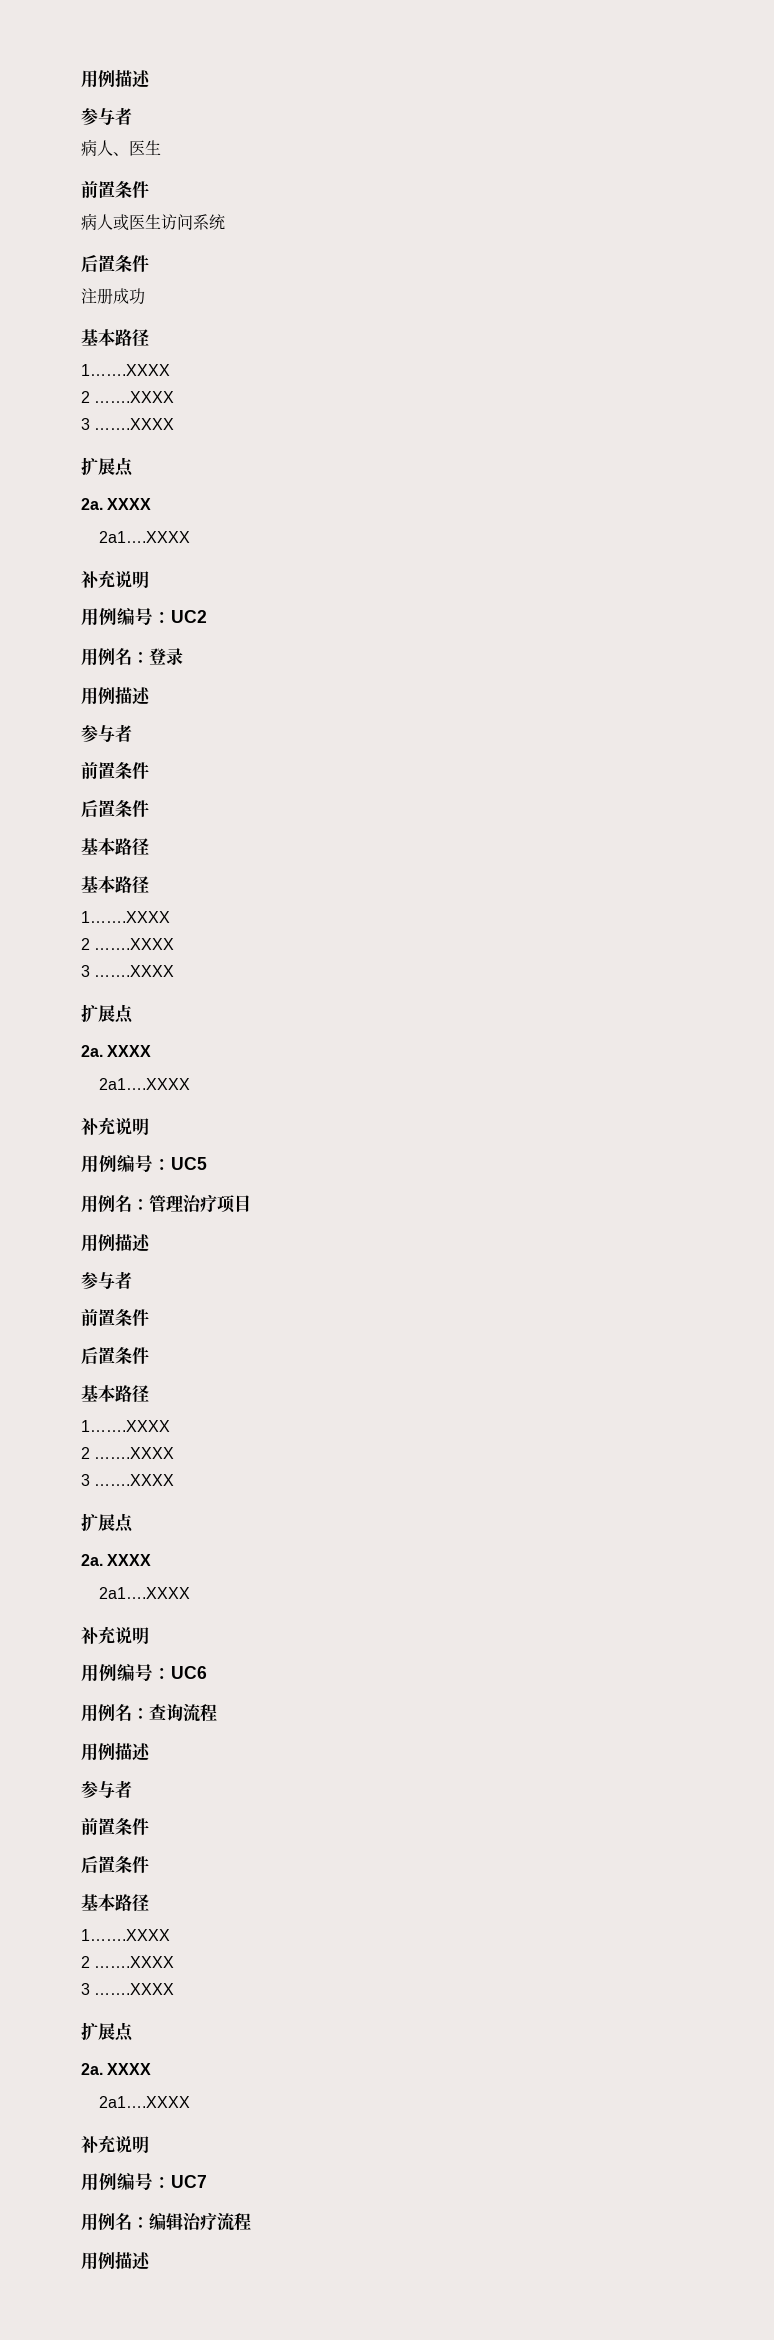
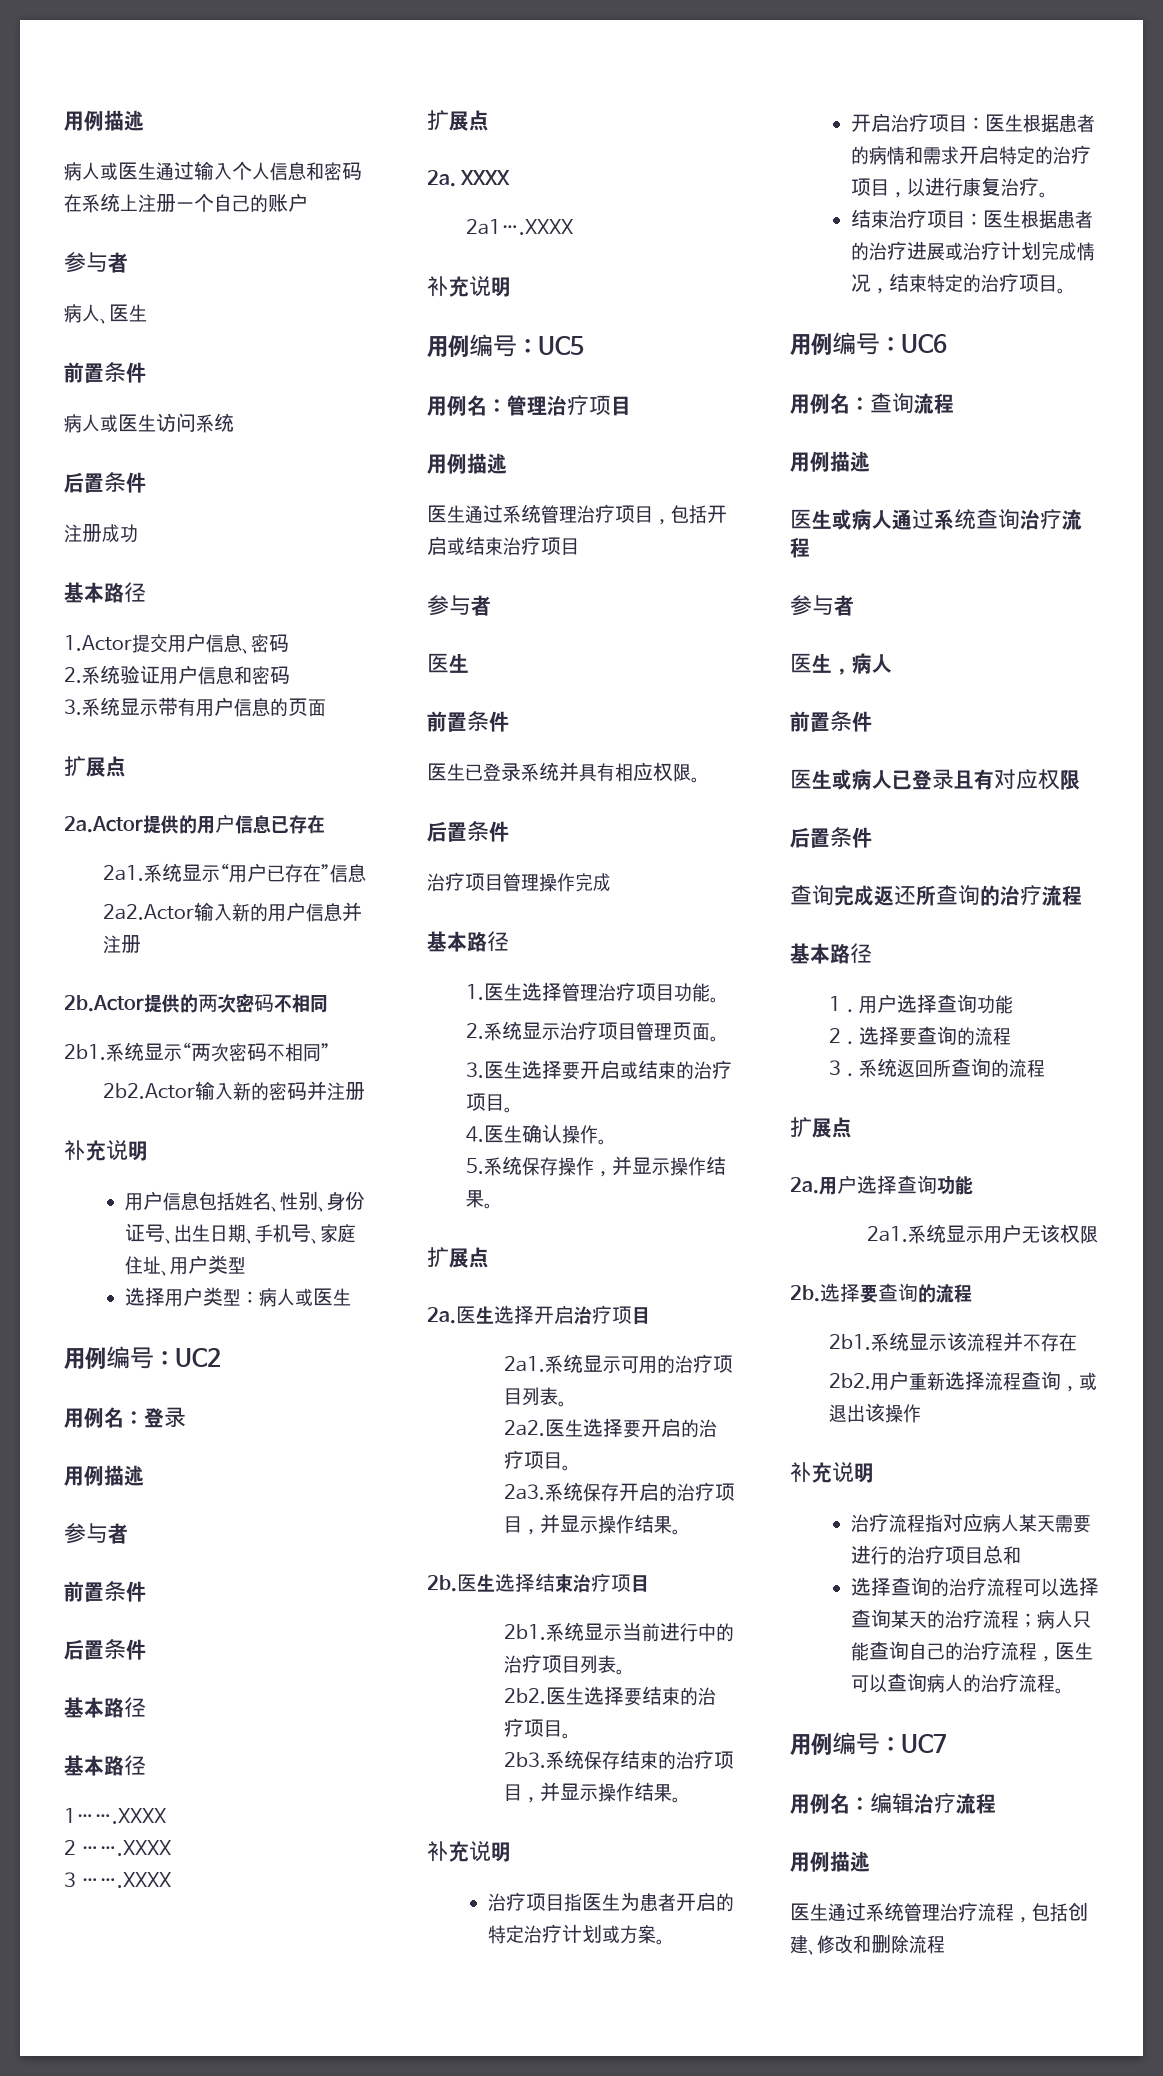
[81,69,151,88] 用例描述 -> [64,110,144,131] [64,161,362,181] [64,193,308,213] 用例描述 // 病人或医生通过输入个人信息和密码在系统上注册一个自己的账户
[81,364,170,376] [81,391,175,403] [81,418,175,430] [81,457,133,477] [81,498,152,510] [99,531,191,543] [81,570,149,588] 1…….XXXX // 2 …….XXXX // 3 …….XXXX // 扩展点 // 2a. XXXX // 2a1….XXXX // 补充说明 -> [64,633,289,654] [64,665,290,685] [64,697,326,717] [64,756,126,777] [64,814,325,834] [102,863,366,883] [102,902,362,922] [102,935,141,954] [64,994,328,1013] [64,1042,330,1062] [102,1081,365,1101] [64,1140,148,1161] [124,1191,365,1212] [124,1223,356,1244] [124,1255,246,1276] [124,1287,351,1307] 1.Actor提交用户信息、密码 // 2.系统验证用户信息和密码 // 3.系统显示带有用户信息的页面 // 扩展点 // 2a.Actor提供的用户信息已存在 // 2a1.系统显示“用户已存在”信息 // 2a2.Actor输入新的用户信息并注册 // 2b.Actor提供的两次密码不相同 // 2b1.系统显示“两次密码不相同” // 2b2.Actor输入新的密码并注册 // 补充说明 // 用户信息包括姓名、性别、身份证号、出生日期、手机号、家庭住址、用户类型 // 选择用户类型：病人或医生
[81,1271,132,1289] [81,1309,149,1326] [81,1347,149,1365] [81,1385,149,1402] [81,1420,170,1432] [81,1447,175,1459] [81,1474,175,1486] [81,1513,133,1533] [81,1554,152,1566] [99,1587,191,1599] [81,1626,149,1644] // 参与者 // 前置条件 // 后置条件 // 基本路径 // 1…….XXXX // 2 …….XXXX // 3 …….XXXX // 扩展点 // 2a. XXXX // 2a1….XXXX // 补充说明 -> [427,504,727,525] [427,536,579,556] [427,595,491,616] [427,653,469,673] [427,711,509,732] [427,762,700,783] [427,821,509,842] [427,872,611,892] [427,931,509,952] [465,982,719,1003] [465,1021,719,1042] [465,1060,732,1080] [465,1093,513,1113] [465,1124,607,1145] [465,1156,726,1177] [465,1190,493,1209] [427,1247,489,1268] [427,1305,650,1325] [504,1354,734,1374] [504,1387,568,1407] [504,1418,718,1438] [504,1450,572,1471] [504,1482,736,1502] [504,1514,682,1535] [427,1573,649,1593] [504,1622,735,1642] [504,1654,626,1675] [504,1686,717,1706] [504,1718,572,1739] [504,1750,735,1770] [504,1782,682,1803] [427,1841,511,1862] [487,1892,734,1912] [487,1924,665,1945] [850,113,1095,133] [850,145,1091,165] [850,177,1048,198] [850,209,1093,229] [850,241,1095,261] [850,273,1066,294] // 医生通过系统管理治疗项目，包括开启或结束治疗项目 // 参与者 // 医生 // 前置条件 // 医生已登录系统并具有相应权限。 // 后置条件 // 治疗项目管理操作完成 // 基本路径 // 1.医生选择管理治疗项目功能。 // 2.系统显示治疗项目管理页面。 // 3.医生选择要开启或结束的治疗项目。 // 4.医生确认操作。 // 5.系统保存操作，并显示操作结果。 // 扩展点 // 2a.医生选择开启治疗项目 // 2a1.系统显示可用的治疗项目列表。 // 2a2.医生选择要开启的治疗项目。 // 2a3.系统保存开启的治疗项目，并显示操作结果。 // 2b.医生选择结束治疗项目 // 2b1.系统显示当前进行中的治疗项目列表。 // 2b2.医生选择要结束的治疗项目。 // 2b3.系统保存结束的治疗项目，并显示操作结果。 // 补充说明 // 治疗项目指医生为患者开启的特定治疗计划或方案。 // 开启治疗项目：医生根据患者的病情和需求开启特定的治疗项目，以进行康复治疗。 // 结束治疗项目：医生根据患者的治疗进展或治疗计划完成情况，结束特定的治疗项目。
[81,1780,132,1798] [81,1818,149,1835] [81,1856,149,1874] [81,1894,149,1911] [81,1929,170,1941] [81,1956,175,1968] [81,1983,175,1995] [81,2022,133,2042] [81,2063,152,2075] [99,2096,191,2108] [81,2135,149,2153] // 参与者 // 前置条件 // 后置条件 // 基本路径 // 1…….XXXX // 2 …….XXXX // 3 …….XXXX // 扩展点 // 2a. XXXX // 2a1….XXXX // 补充说明 -> [790,509,1082,530] [790,537,810,558] [790,595,854,616] [790,653,892,675] [790,711,872,732] [790,769,1080,790] [790,827,872,848] [790,885,1082,906] [790,943,872,964] [828,994,1013,1014] [828,1026,1011,1046] [828,1058,1045,1078] [790,1117,852,1138] [790,1175,973,1195] [867,1224,1099,1244] [790,1283,972,1303] [828,1332,1077,1352] [828,1371,1097,1392] [828,1403,921,1423] [790,1462,874,1483] [850,1513,1091,1533] [850,1545,1021,1565] [850,1577,1099,1597] [850,1609,1091,1629] [850,1641,1093,1662] [850,1673,1064,1694] // 医生或病人通过系统查询治疗流程 // 参与者 // 医生，病人 // 前置条件 // 医生或病人已登录且有对应权限 // 后置条件 // 查询完成返还所查询的治疗流程 // 基本路径 // 1．用户选择查询功能 // 2．选择要查询的流程 // 3．系统返回所查询的流程 // 扩展点 // 2a.用户选择查询功能 // 2a1.系统显示用户无该权限 // 2b.选择要查询的流程 // 2b1.系统显示该流程并不存在 // 2b2.用户重新选择流程查询，或退出该操作 // 补充说明 // 治疗流程指对应病人某天需要进行的治疗项目总和 // 选择查询的治疗流程可以选择查询某天的治疗流程；病人只能查询自己的治疗流程，医生可以查询病人的治疗流程。
(151, 2261) none -> [790,1902,1088,1923] [790,1934,945,1955] // 医生通过系统管理治疗流程，包括创建、修改和删除流程

